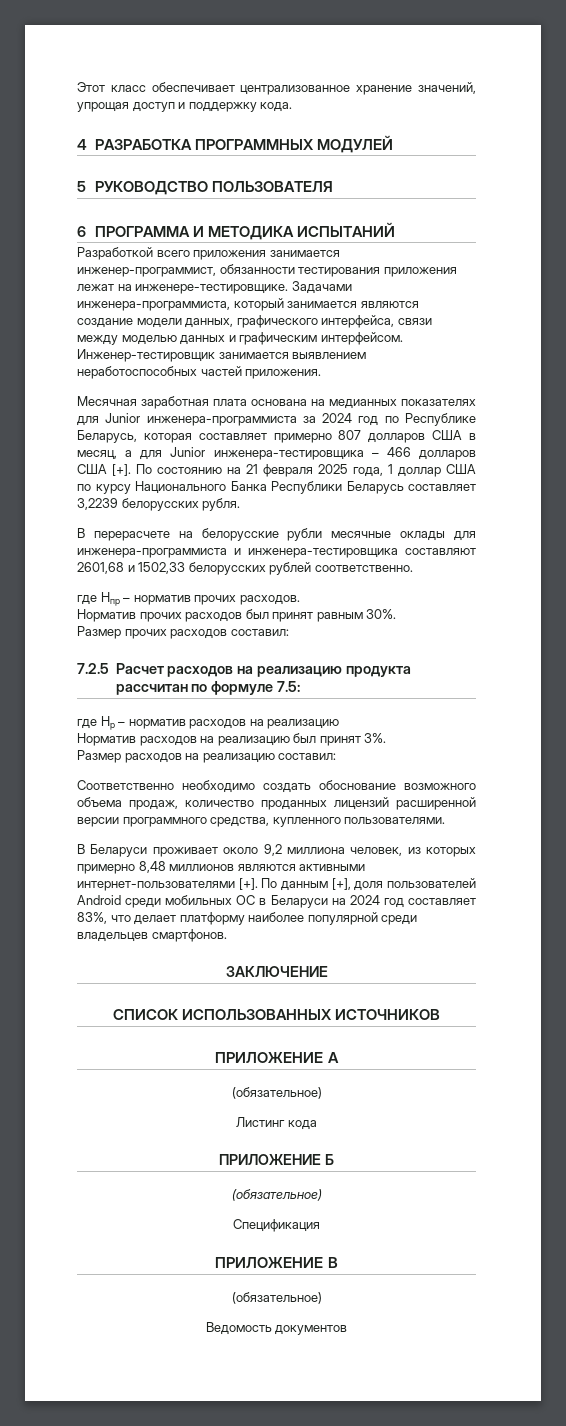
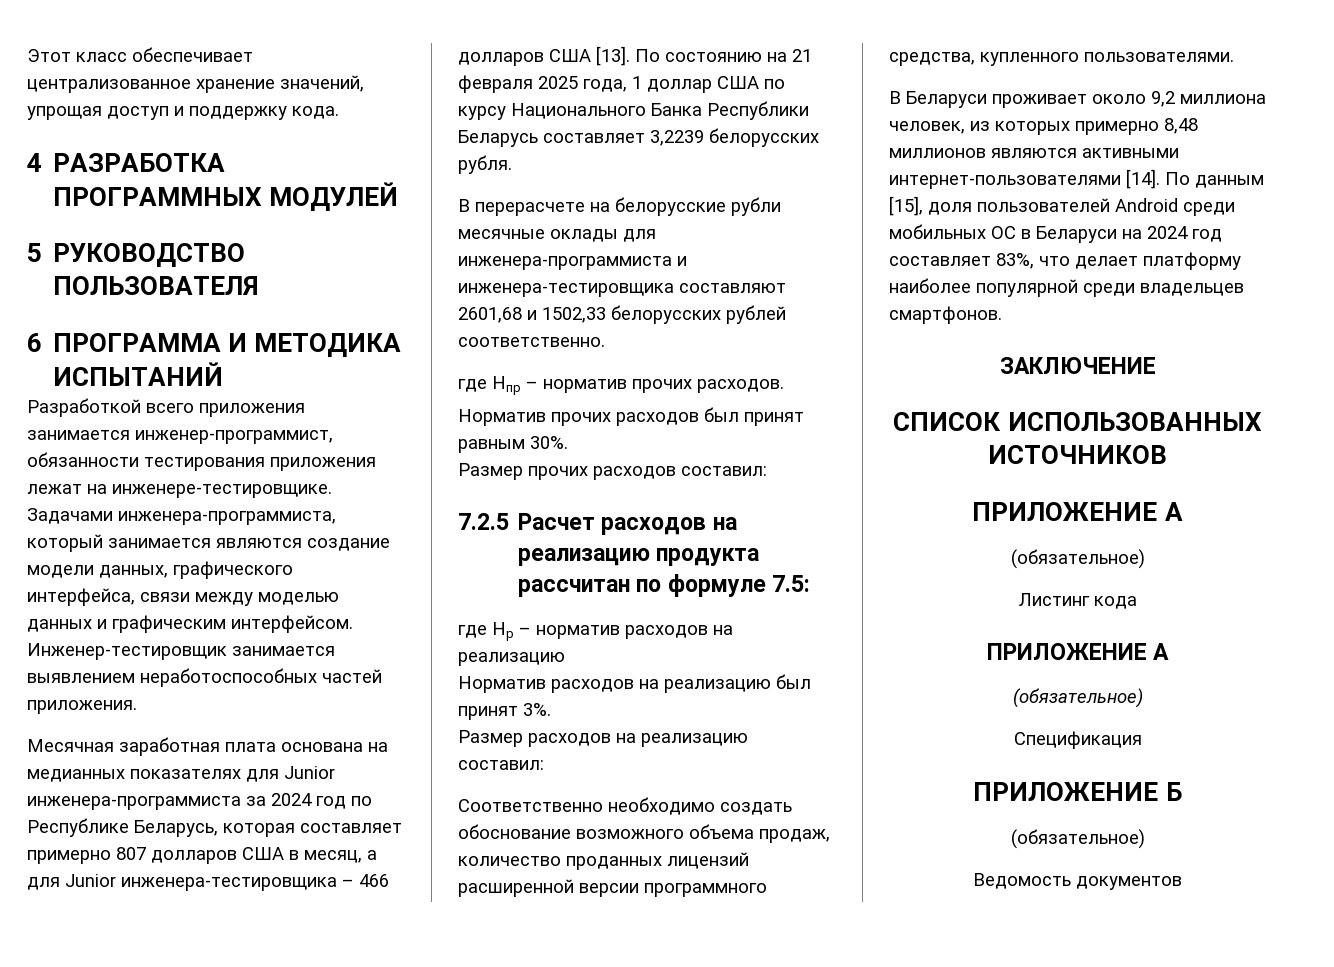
[112,464,131,476] [+]. -> [596,46,630,66] [13].
[238,878,258,890] [+]. -> [1126,169,1160,189] [14].
[331,878,351,890] [+], -> [889,196,923,216] [15],
[324,1154,334,1165] Б -> [1153,643,1170,660] А
[327,1257,338,1268] В -> [1165,782,1182,801] Б

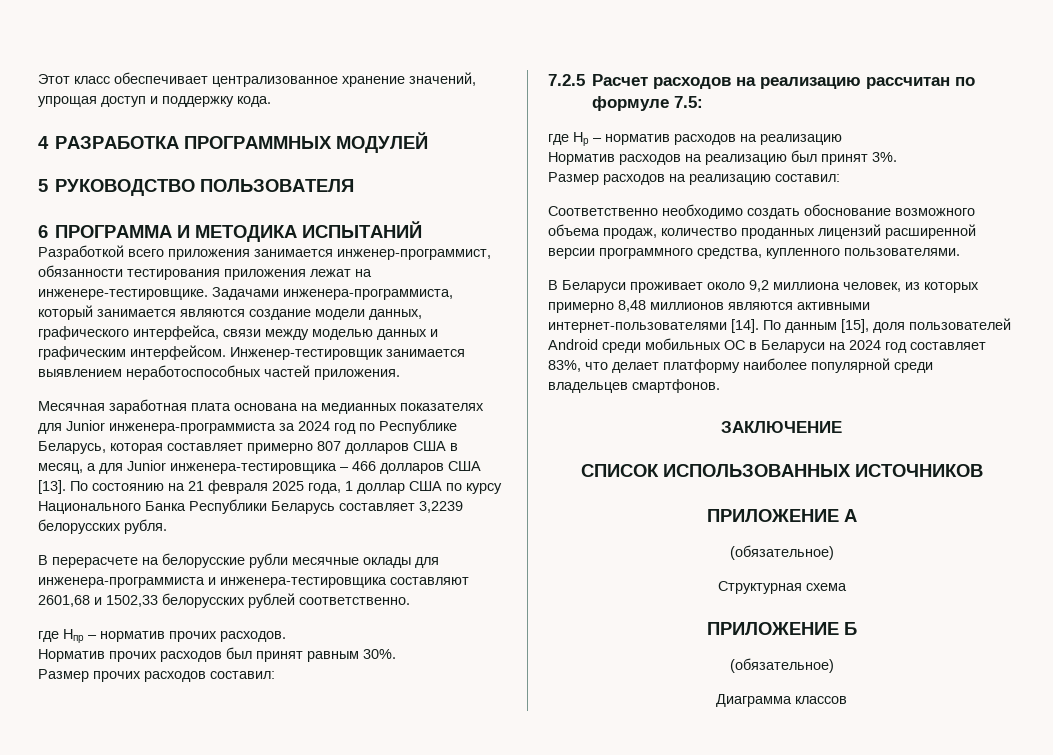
[656,548,760,566] продукта -> (862, 83) none
[1018,593,1137,609] [986,643,1170,660] [1012,688,1143,708] [1013,731,1142,749] Листинг кода // ПРИЛОЖЕНИЕ А // (обязательное) // Спецификация -> [717,581,847,594] Структурная схема
[973,873,1182,890] Ведомость документов -> [716,694,847,707] Диаграмма классов

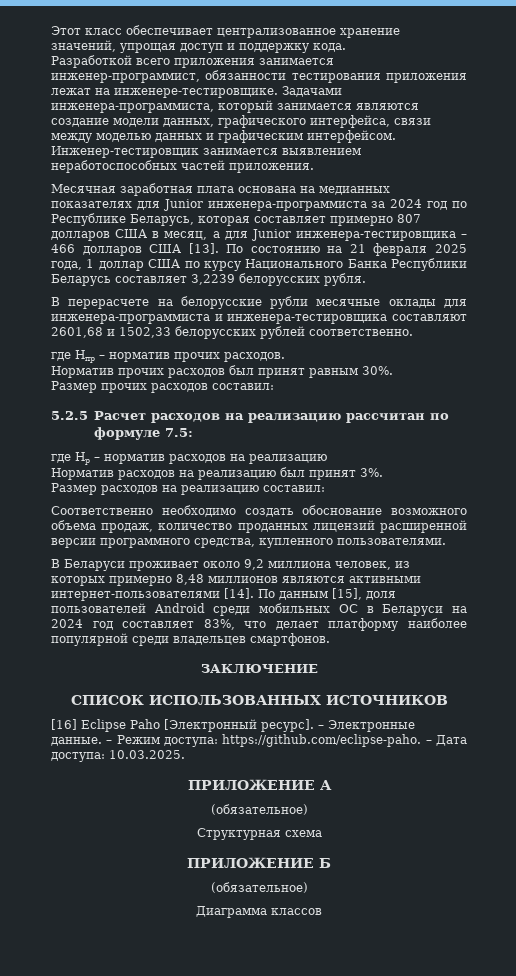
[38,132,429,153] [38,179,355,196] [38,221,423,242] // 4 РАЗРАБОТКА ПРОГРАММНЫХ МОДУЛЕЙ // 5 РУКОВОДСТВО ПОЛЬЗОВАТЕЛЯ // 6 ПРОГРАММА И МЕТОДИКА ИСПЫТАНИЙ -> (346, 47) none
[548,74,585,86] 7.2.5 -> [51,411,88,420] 5.2.5
(983, 470) none -> [51,719,415,732] [51,734,467,747] [51,750,185,762] // [16] Eclipse Paho [Электронный ресурс]. – Электронные данные. – Режим доступа: https://github.com/eclipse-paho. – Дата доступа: 10.03.2025.

